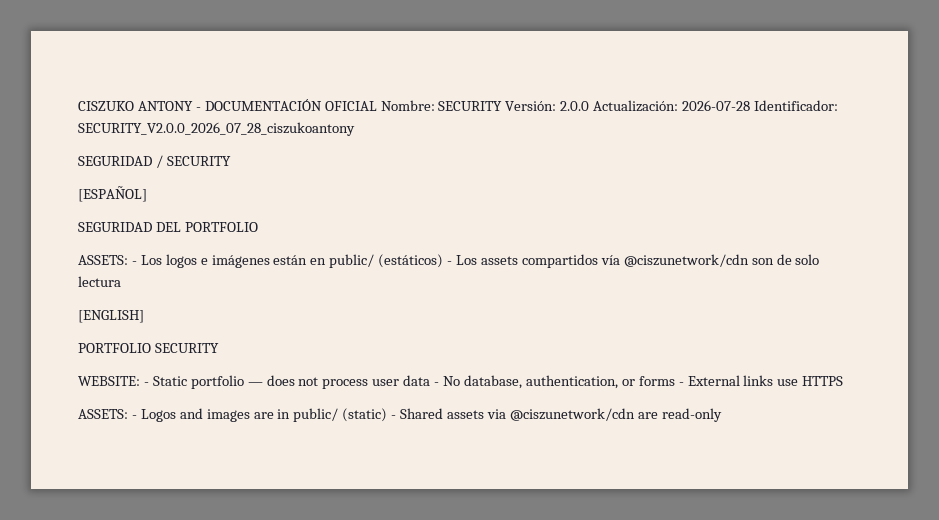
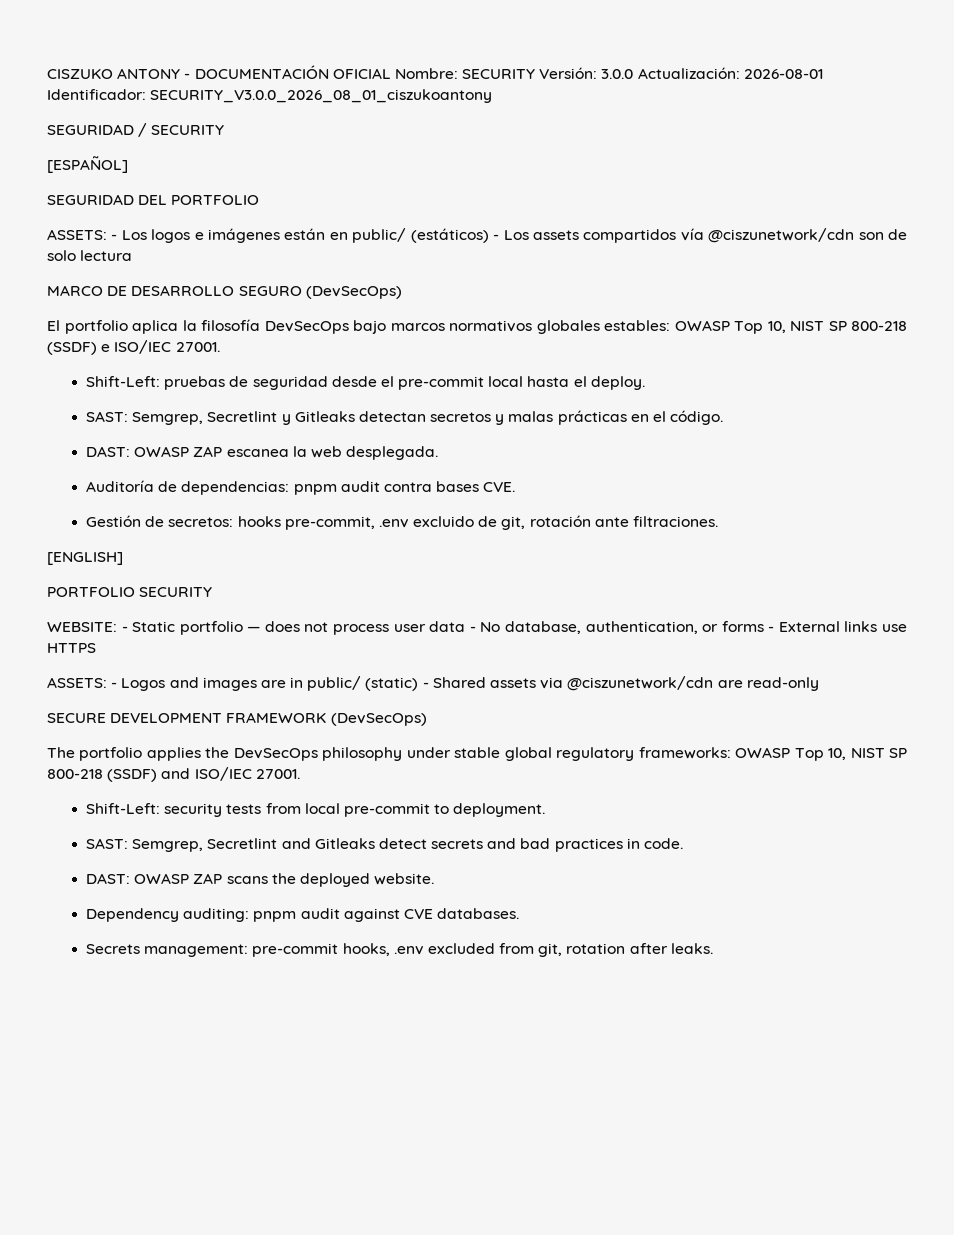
[560,100,839,112] [78,122,355,136] 2.0.0 Actualización: 2026-07-28 Identificador: SECURITY_V2.0.0_2026_07_28_ciszukoantony -> [601,67,823,79] [47,89,493,103] 3.0.0 Actualización: 2026-08-01 Identificador: SECURITY_V3.0.0_2026_08_01_ciszukoantony
(121, 281) none -> [47,285,402,299] [47,319,907,334] [47,340,220,355] [85,376,645,390] [85,410,724,425] [85,446,439,460] [85,480,516,495] [85,515,718,530] // MARCO DE DESARROLLO SEGURO (DevSecOps) // El portfolio aplica la filosofía DevSecOps bajo marcos normativos globales estables: OWASP Top 10, NIST SP 800-218 (SSDF) e ISO/IEC 27001. // Shift-Left: pruebas de seguridad desde el pre-commit local hasta el deploy. // SAST: Semgrep, Secretlint y Gitleaks detectan secretos y malas prácticas en el código. // DAST: OWASP ZAP escanea la web desplegada. // Auditoría de dependencias: pnpm audit contra bases CVE. // Gestión de secretos: hooks pre-commit, .env excluido de git, rotación ante filtraciones.
(722, 415) none -> [47,712,427,726] [47,747,907,761] [47,767,300,782] [85,803,546,817] [85,838,683,852] [85,873,435,887] [85,908,520,922] [85,943,713,957] // SECURE DEVELOPMENT FRAMEWORK (DevSecOps) // The portfolio applies the DevSecOps philosophy under stable global regulatory frameworks: OWASP Top 10, NIST SP 800-218 (SSDF) and ISO/IEC 27001. // Shift-Left: security tests from local pre-commit to deployment. // SAST: Semgrep, Secretlint and Gitleaks detect secrets and bad practices in code. // DAST: OWASP ZAP scans the deployed website. // Dependency auditing: pnpm audit against CVE databases. // Secrets management: pre-commit hooks, .env excluded from git, rotation after leaks.

